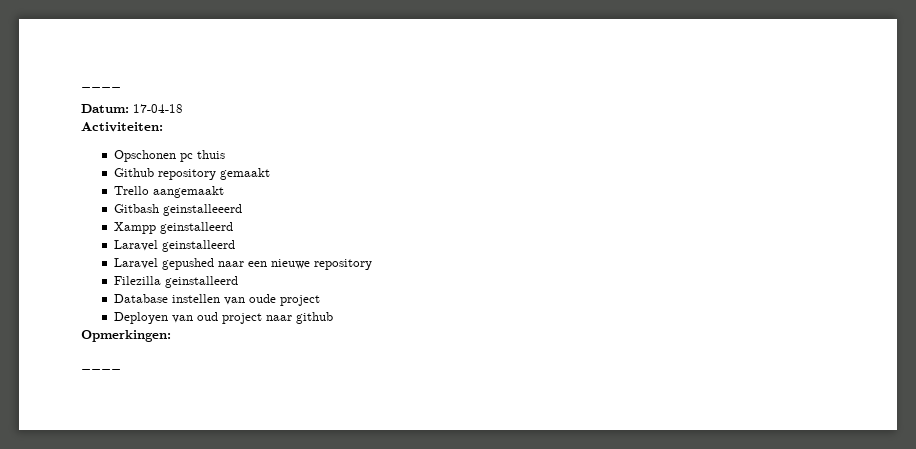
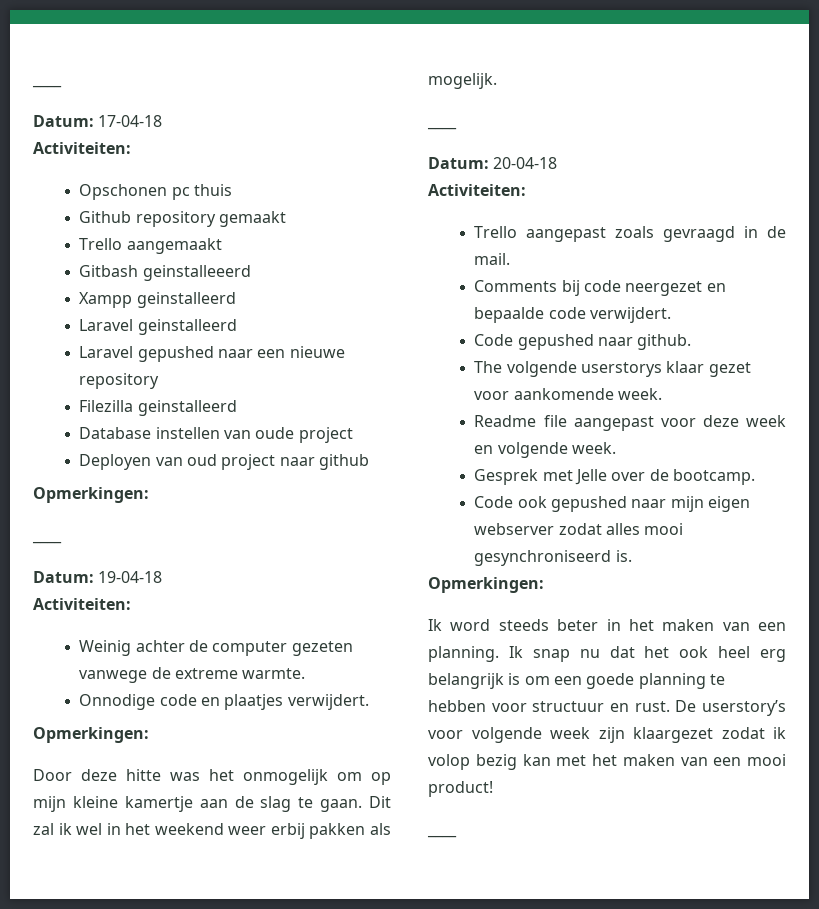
(121, 368) none -> [33,571,163,583] [33,598,131,610] [79,640,353,656] [79,667,306,683] [79,694,369,710] [33,727,149,743] [33,769,391,785] [33,796,391,812] [33,823,391,839] [428,73,497,89] [427,127,457,130] [428,157,558,169] [428,184,526,196] [474,226,786,242] [474,253,511,265] [474,280,726,296] [474,307,672,323] [474,334,692,350] [474,361,751,377] [474,388,663,400] [474,415,786,431] [474,442,617,458] [474,469,755,485] [474,496,750,512] [474,523,684,535] [474,550,632,566] [428,577,544,593] [428,619,786,631] [428,646,786,662] [428,673,725,689] [428,700,786,716] [428,727,786,743] [428,754,786,770] [428,781,493,797] [427,835,457,838] // Datum: 19-04-18 // Activiteiten: // Weinig achter de computer gezeten vanwege de extreme warmte. // Onnodige code en plaatjes verwijdert. // Opmerkingen: // Door deze hitte was het onmogelijk om op mijn kleine kamertje aan de slag te gaan. Dit zal ik wel in het weekend weer erbij pakken als mogelijk. // ____ // Datum: 20-04-18 // Activiteiten: // Trello aangepast zoals gevraagd in de mail. // Comments bij code neergezet en bepaalde code verwijdert. // Code gepushed naar github. // The volgende userstorys klaar gezet voor aankomende week. // Readme file aangepast voor deze week en volgende week. // Gesprek met Jelle over de bootcamp. // Code ook gepushed naar mijn eigen webserver zodat alles mooi gesynchroniseerd is. // Opmerkingen: // Ik word steeds beter in het maken van een planning. Ik snap nu dat het ook heel erg belangrijk is om een goede planning te hebben voor structuur en rust. De userstory’s voor volgende week zijn klaargezet zodat ik volop bezig kan met het maken van een mooi product! // ____

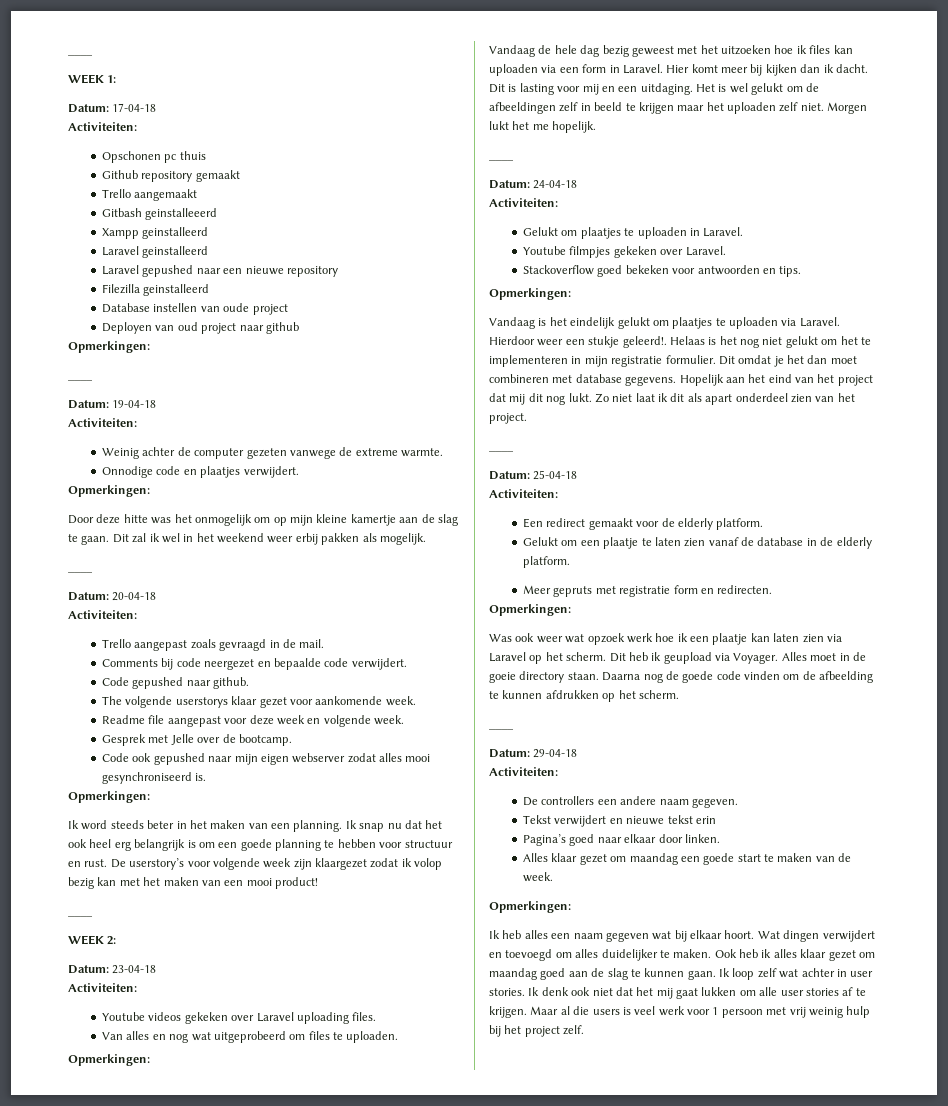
[32,85,62,88] ____ -> [68,54,93,56] [68,74,117,84] ____ // WEEK 1:
(457, 836) none -> [68,935,117,945] [68,965,157,974] [68,983,137,992] [102,1012,377,1024] [102,1031,399,1043] [68,1054,150,1066] [489,45,853,57] [489,64,868,76] [489,83,819,95] [489,102,868,114] [489,121,597,133] [489,159,514,161] [489,180,578,189] [489,198,558,207] [523,227,744,239] [523,246,726,258] [523,265,802,277] [489,288,571,300] [489,317,840,329] [489,336,871,348] [489,355,857,367] [489,374,873,386] [489,393,855,405] [489,413,527,424] [489,450,514,452] [489,470,578,480] [489,489,558,498] [523,518,764,530] [523,537,872,549] [523,556,571,568] [523,585,773,597] [489,604,571,616] [489,633,842,645] [489,652,866,664] [489,671,874,683] [489,690,679,702] [489,728,514,730] [489,749,578,758] [489,767,558,776] [523,796,738,808] [523,815,716,827] [523,834,720,846] [523,853,852,865] [523,872,554,882] [489,901,571,913] [489,930,875,942] [489,949,875,961] [489,968,874,980] [489,987,866,999] [489,1006,871,1018] [489,1025,585,1037] // WEEK 2: // Datum: 23-04-18 // Activiteiten: // Youtube videos gekeken over Laravel uploading files. // Van alles en nog wat uitgeprobeerd om files te uploaden. // Opmerkingen: // Vandaag de hele dag bezig geweest met het uitzoeken hoe ik files kan uploaden via een form in Laravel. Hier komt meer bij kijken dan ik dacht. Dit is lasting voor mij en een uitdaging. Het is wel gelukt om de afbeeldingen zelf in beeld te krijgen maar het uploaden zelf niet. Morgen lukt het me hopelijk. // ____ // Datum: 24-04-18 // Activiteiten: // Gelukt om plaatjes te uploaden in Laravel. // Youtube filmpjes gekeken over Laravel. // Stackoverflow goed bekeken voor antwoorden en tips. // Opmerkingen: // Vandaag is het eindelijk gelukt om plaatjes te uploaden via Laravel. Hierdoor weer een stukje geleerd!. Helaas is het nog niet gelukt om het te implementeren in mijn registratie formulier. Dit omdat je het dan moet combineren met database gegevens. Hopelijk aan het eind van het project dat mij dit nog lukt. Zo niet laat ik dit als apart onderdeel zien van het project. // ____ // Datum: 25-04-18 // Activiteiten: // Een redirect gemaakt voor de elderly platform. // Gelukt om een plaatje te laten zien vanaf de database in de elderly platform. // Meer gepruts met registratie form en redirecten. // Opmerkingen: // Was ook weer wat opzoek werk hoe ik een plaatje kan laten zien via Laravel op het scherm. Dit heb ik geupload via Voyager. Alles moet in de goeie directory staan. Daarna nog de goede code vinden om de afbeelding te kunnen afdrukken op het scherm. // ____ // Datum: 29-04-18 // Activiteiten: // De controllers een andere naam gegeven. // Tekst verwijdert en nieuwe tekst erin // Pagina’s goed naar elkaar door linken. // Alles klaar gezet om maandag een goede start te maken van de week. // Opmerkingen: // Ik heb alles een naam gegeven wat bij elkaar hoort. Wat dingen verwijdert en toevoegd om alles duidelijker te maken. Ook heb ik alles klaar gezet om maandag goed aan de slag te kunnen gaan. Ik loop zelf wat achter in user stories. Ik denk ook niet dat het mij gaat lukken om alle user stories af te krijgen. Maar al die users is veel werk voor 1 persoon met vrij weinig hulp bij het project zelf.

